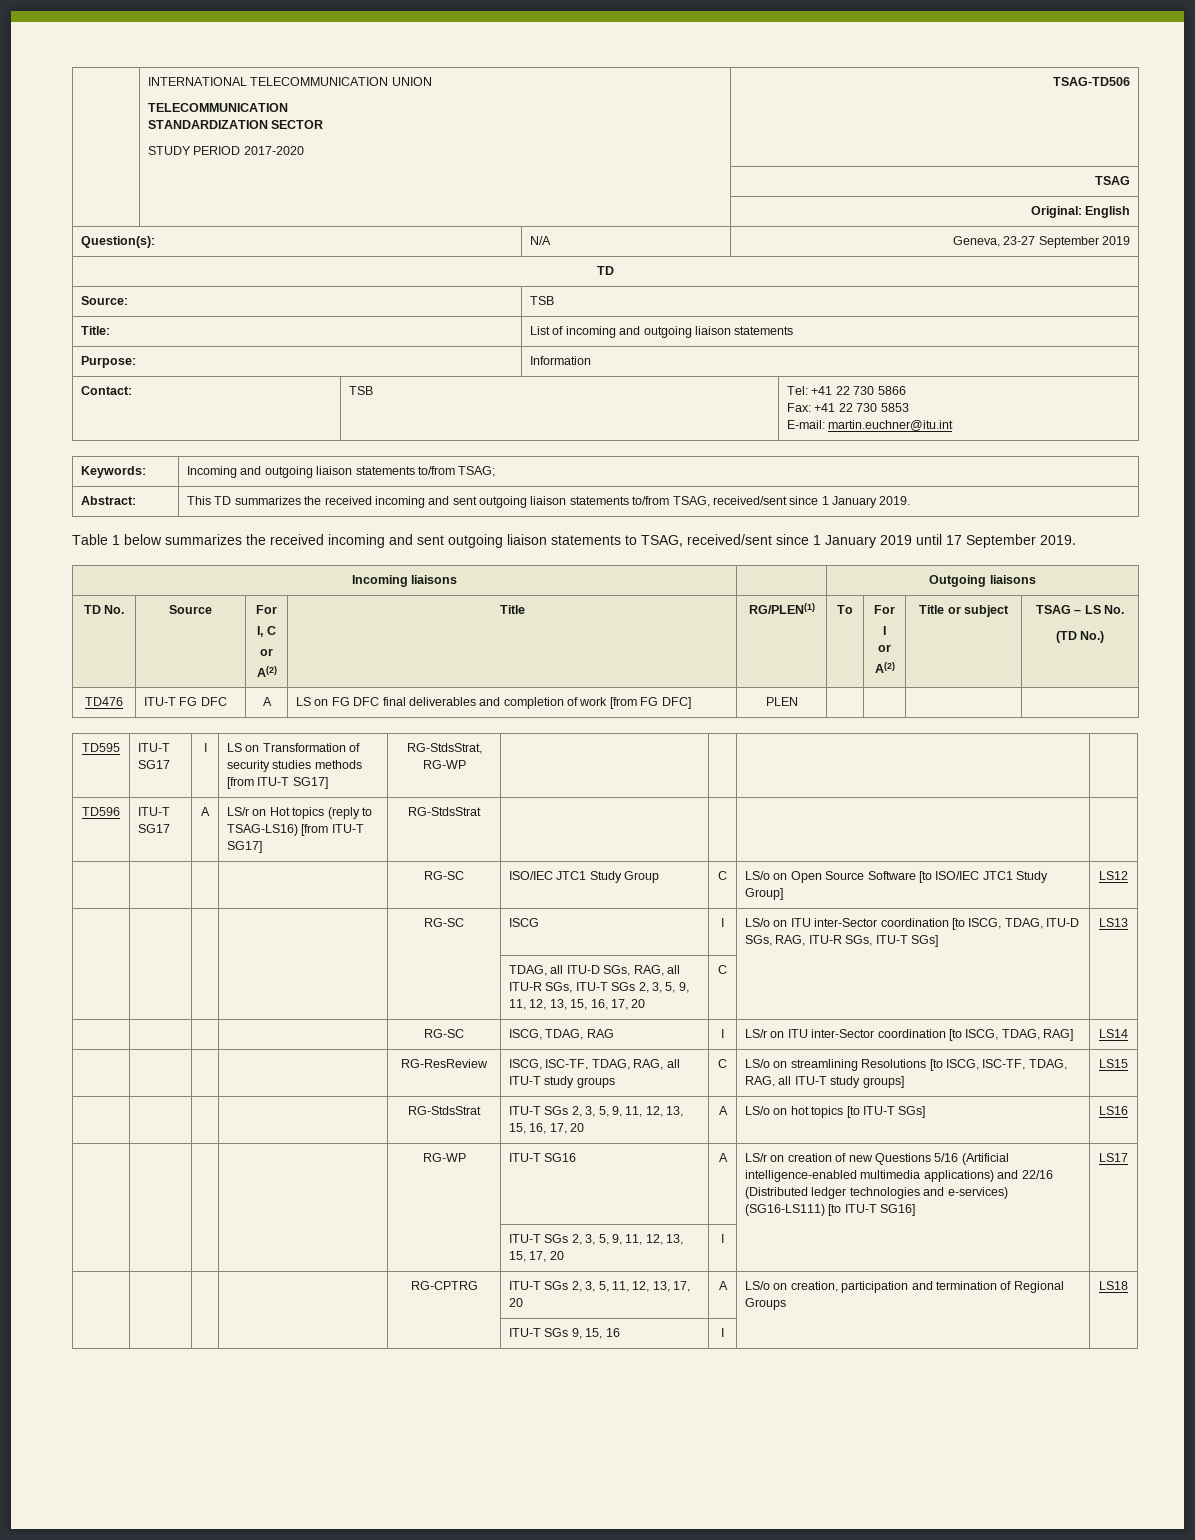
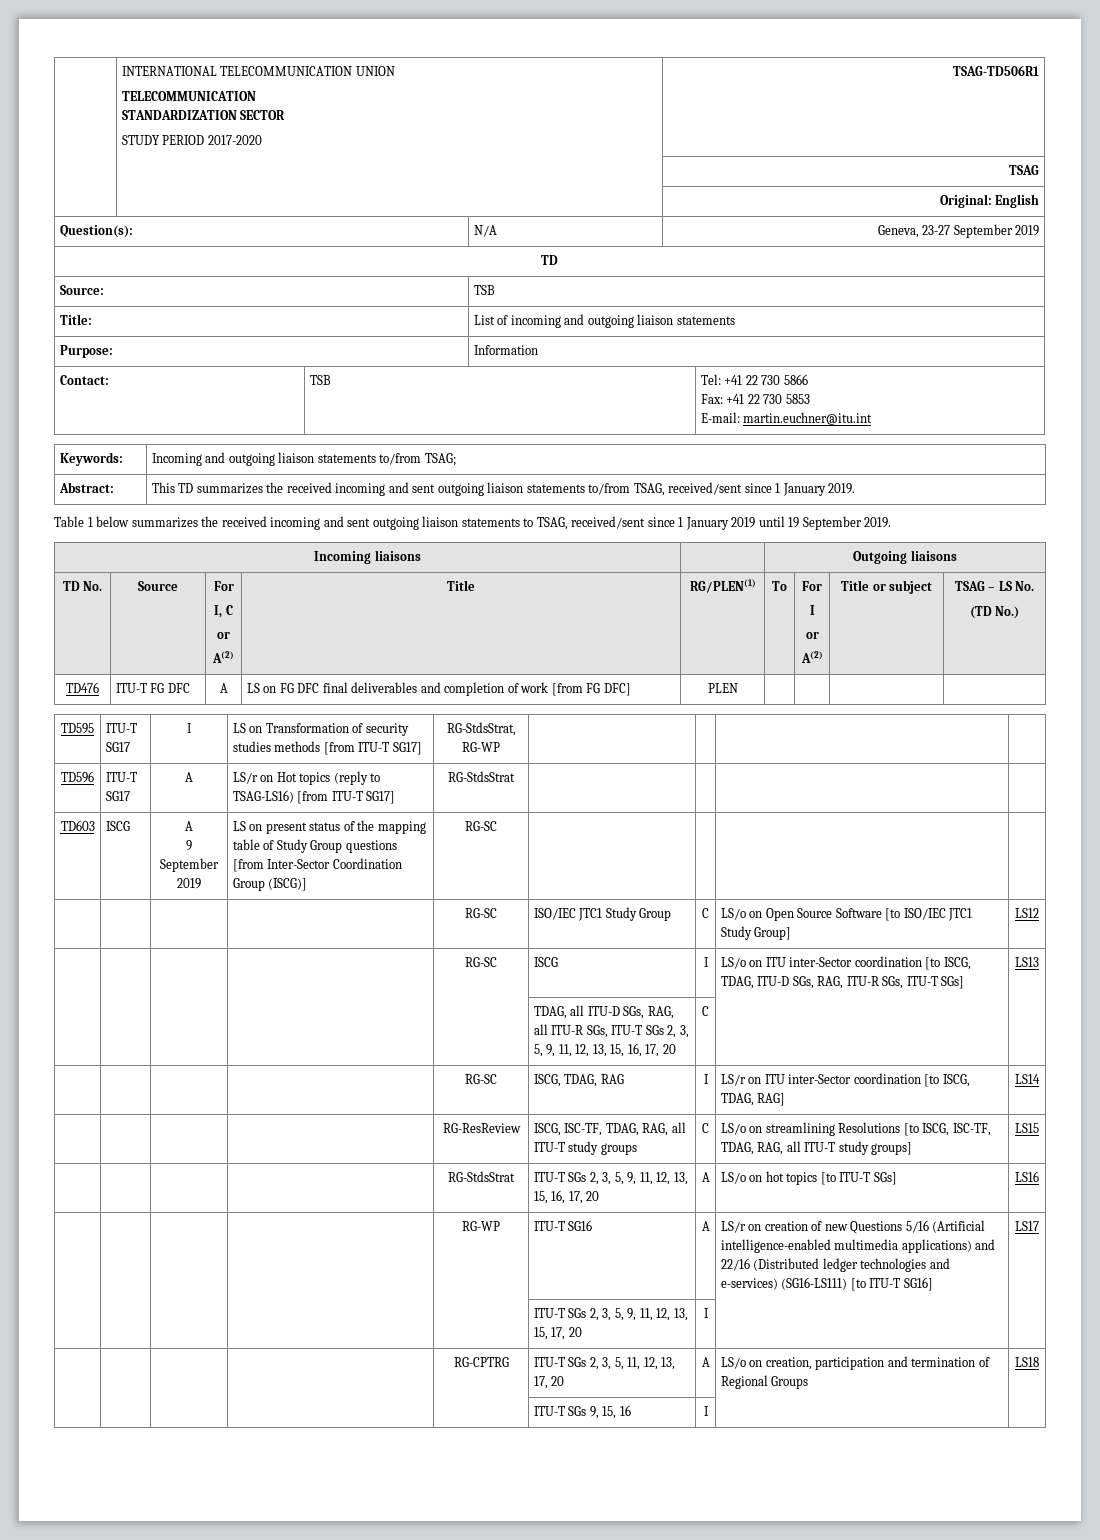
[1052,77,1130,86] TSAG-TD506 -> [953,65,1040,76] TSAG-TD506R1
[946,535,962,545] 17 -> [788,517,800,528] 19
(481, 811) none -> [60,820,95,831] [105,821,130,831] [185,821,193,831] [186,840,192,851] [160,858,219,872] [177,878,201,889] [232,820,426,834] [232,839,397,853] [232,858,402,872] [232,878,308,891] [465,821,497,831] // TD603 | ISCG | A // 9 September 2019 | LS on present status of the mapping table of Study Group questions [from Inter-Sector Coordination Group (ISCG)] | RG-SC | | | |

